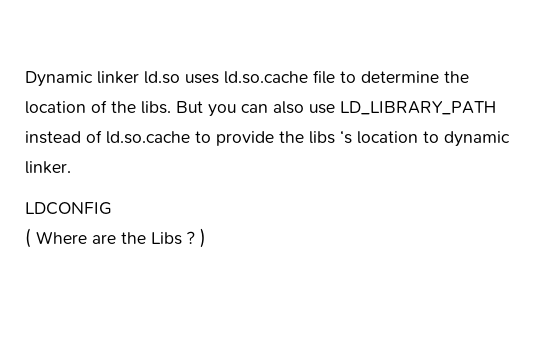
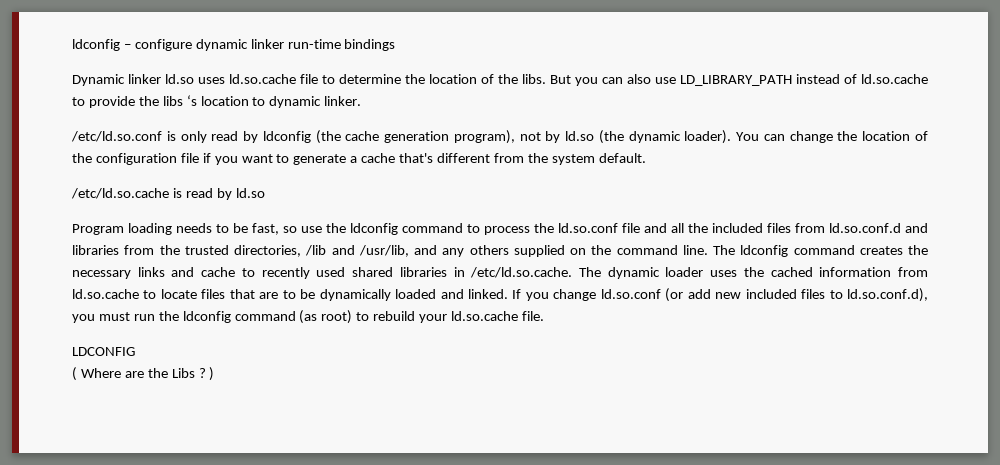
(25, 79) none -> [72,39,396,51] ldconfig – configure dynamic linker run-time bindings //
(71, 167) none -> [71,130,929,144] [72,153,646,165] [71,188,265,200] [72,223,928,235] [72,245,928,257] [72,267,928,279] [72,288,929,302] [72,310,544,324] // /etc/ld.so.conf is only read by ldconfig (the cache generation program), not by ld.so (the dynamic loader). You can change the location of the configuration file if you want to generate a cache that's different from the system default. // /etc/ld.so.cache is read by ld.so // Program loading needs to be fast, so use the ldconfig command to process the ld.so.conf file and all the included files from ld.so.conf.d and libraries from the trusted directories, /lib and /usr/lib, and any others supplied on the command line. The ldconfig command creates the necessary links and cache to recently used shared libraries in /etc/ld.so.cache. The dynamic loader uses the cached information from ld.so.cache to locate files that are to be dynamically loaded and linked. If you change ld.so.conf (or add new included files to ld.so.conf.d), you must run the ldconfig command (as root) to rebuild your ld.so.cache file.

